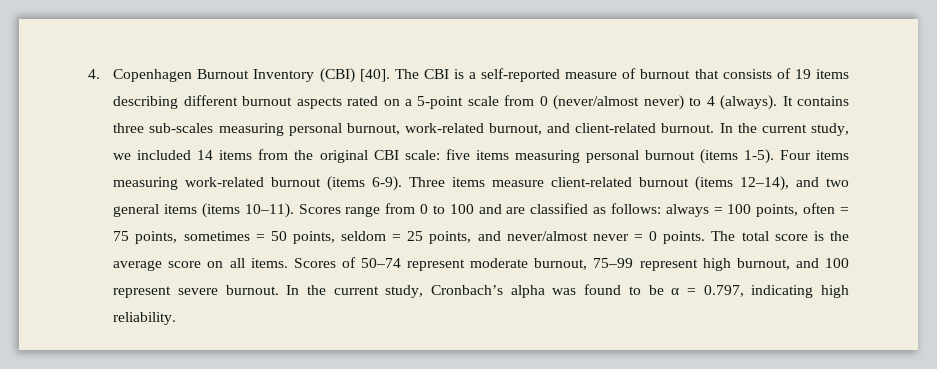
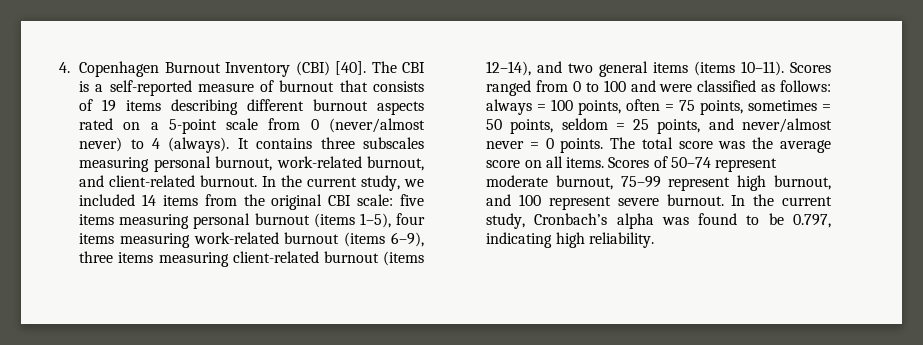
[149,123,214,133] sub-scales -> [362,137,424,149] subscales
[743,149,811,164] 1-5). Four -> [359,213,425,228] 1–5), four
[372,176,545,191] 6-9). Three items measure -> [391,232,424,247] [79,251,229,267] 6–9), three items measuring
[345,206,381,217] range -> [486,80,532,96] ranged
[506,207,526,214] are -> [659,84,693,92] were
[813,231,824,241] is -> [718,141,746,149] was
[671,288,696,295] α = -> (784, 219) none

